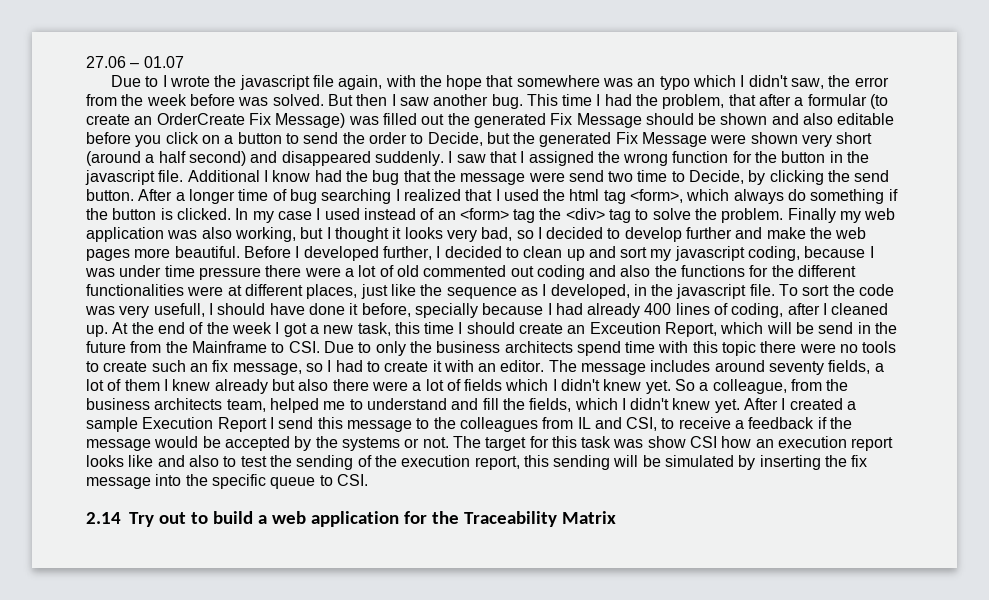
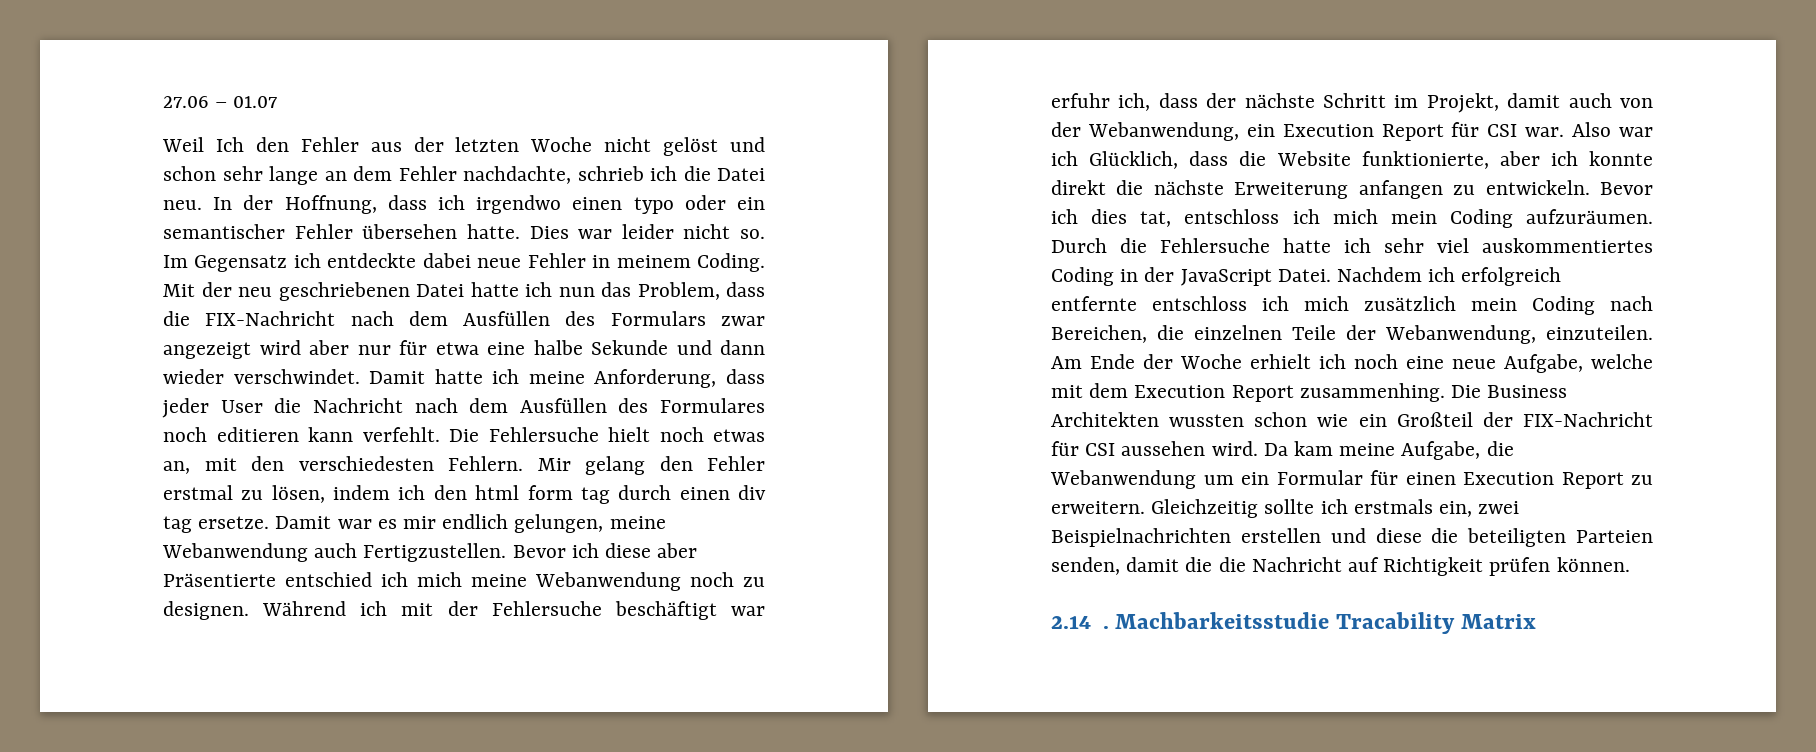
[110,75,889,90] [86,94,889,109] [86,113,895,128] [86,132,873,147] [86,151,870,166] [85,170,890,185] [86,189,898,204] [86,208,896,223] [86,227,867,242] [86,246,874,261] [85,265,857,280] [86,284,895,299] [85,303,889,318] [86,322,898,337] [86,341,897,356] [86,360,884,375] [86,379,849,394] [86,398,857,413] [86,417,853,432] [86,436,894,451] [86,455,868,470] [86,474,368,489] [86,511,557,527] Due to I wrote the javascript file again, with the hope that somewhere was an typo which I didn't saw, the error from the week before was solved. But then I saw another bug. This time I had the problem, that after a formular (to create an OrderCreate Fix Message) was filled out the generated Fix Message should be shown and also editable before you click on a button to send the order to Decide, but the generated Fix Message were shown very short (around a half second) and disappeared suddenly. I saw that I assigned the wrong function for the button in the javascript file. Additional I know had the bug that the message were send two time to Decide, by clicking the send button. After a longer time of bug searching I realized that I used the html tag <form>, which always do something if the button is clicked. In my case I used instead of an <form> tag the <div> tag to solve the problem. Finally my web application was also working, but I thought it looks very bad, so I decided to develop further and make the web pages more beautiful. Before I developed further, I decided to clean up and sort my javascript coding, because I was under time pressure there were a lot of old commented out coding and also the functions for the different functionalities were at different places, just like the sequence as I developed, in the javascript file. To sort the code was very usefull, I should have done it before, specially because I had already 400 lines of coding, after I cleaned up. At the end of the week I got a new task, this time I should create an Exceution Report, which will be send in the future from the Mainframe to CSI. Due to only the business architects spend time with this topic there were no tools to create such an fix message, so I had to create it with an editor. The message includes around seventy fields, a lot of them I knew already but also there were a lot of fields which I didn't knew yet. So a colleague, from the business architects team, helped me to understand and fill the fields, which I didn't knew yet. After I created a sample Execution Report I send this message to the colleagues from IL and CSI, to receive a feedback if the message would be accepted by the systems or not. The target for this task was show CSI how an execution report looks like and also to test the sending of the execution report, this sending will be simulated by inserting the fix message into the specific queue to CSI. // 2.14 Try out to build a web application for the Traceability -> [162,137,765,156] [163,166,765,185] [163,195,765,214] [163,224,765,239] [163,253,765,272] [163,282,765,301] [163,311,765,326] [163,340,765,359] [163,369,765,388] [162,398,765,418] [163,427,765,442] [163,456,765,475] [163,485,766,504] [163,514,666,533] [162,543,698,562] [163,572,765,591] [163,601,765,620] [1051,93,1653,113] [1051,122,1653,141] [1051,151,1653,169] [1051,180,1653,199] [1051,209,1653,228] [1051,238,1653,253] [1051,267,1562,286] [1051,296,1653,315] [1051,325,1653,344] [1051,354,1653,373] [1051,383,1568,402] [1051,412,1653,427] [1051,441,1514,460] [1050,470,1653,489] [1051,499,1520,518] [1051,528,1653,547] [1051,557,1630,576] [1051,612,1456,634] Weil Ich den Fehler aus der letzten Woche nicht gelöst und schon sehr lange an dem Fehler nachdachte, schrieb ich die Datei neu. In der Hoffnung, dass ich irgendwo einen typo oder ein semantischer Fehler übersehen hatte. Dies war leider nicht so. Im Gegensatz ich entdeckte dabei neue Fehler in meinem Coding. Mit der neu geschriebenen Datei hatte ich nun das Problem, dass die FIX-Nachricht nach dem Ausfüllen des Formulars zwar angezeigt wird aber nur für etwa eine halbe Sekunde und dann wieder verschwindet. Damit hatte ich meine Anforderung, dass jeder User die Nachricht nach dem Ausfüllen des Formulares noch editieren kann verfehlt. Die Fehlersuche hielt noch etwas an, mit den verschiedesten Fehlern. Mir gelang den Fehler erstmal zu lösen, indem ich den html form tag durch einen div tag ersetze. Damit war es mir endlich gelungen, meine Webanwendung auch Fertigzustellen. Bevor ich diese aber Präsentierte entschied ich mich meine Webanwendung noch zu designen. Während ich mit der Fehlersuche beschäftigt war erfuhr ich, dass der nächste Schritt im Projekt, damit auch von der Webanwendung, ein Execution Report für CSI war. Also war ich Glücklich, dass die Website funktionierte, aber ich konnte direkt die nächste Erweiterung anfangen zu entwickeln. Bevor ich dies tat, entschloss ich mich mein Coding aufzuräumen. Durch die Fehlersuche hatte ich sehr viel auskommentiertes Coding in der JavaScript Datei. Nachdem ich erfolgreich entfernte entschloss ich mich zusätzlich mein Coding nach Bereichen, die einzelnen Teile der Webanwendung, einzuteilen. Am Ende der Woche erhielt ich noch eine neue Aufgabe, welche mit dem Execution Report zusammenhing. Die Business Architekten wussten schon wie ein Großteil der FIX-Nachricht für CSI aussehen wird. Da kam meine Aufgabe, die Webanwendung um ein Formular für einen Execution Report zu erweitern. Gleichzeitig sollte ich erstmals ein, zwei Beispielnachrichten erstellen und diese die beteiligten Parteien senden, damit die die Nachricht auf Richtigkeit prüfen können. // 2.14 . Machbarkeitsstudie Tracability

